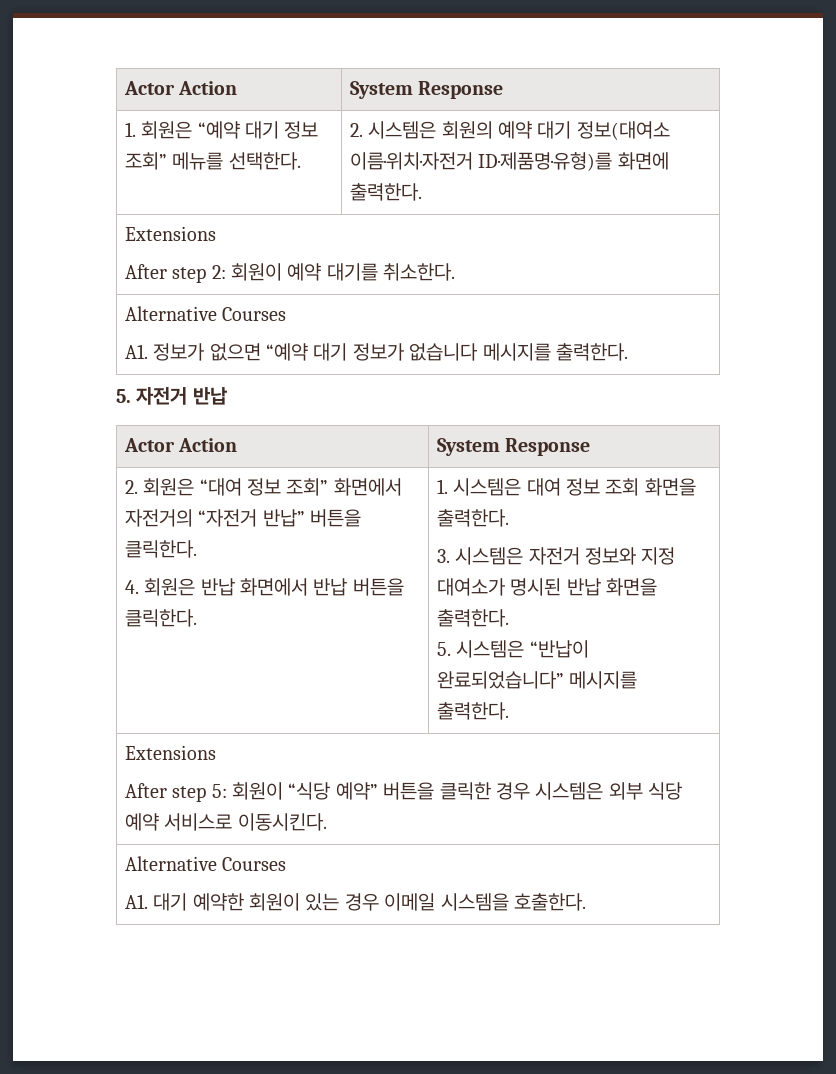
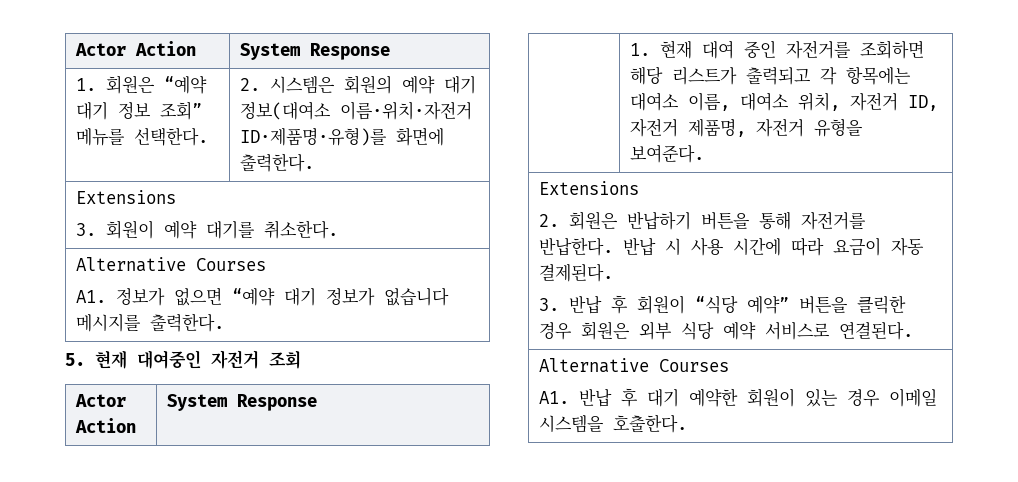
[124,264,226,283] After step 2: -> [76,223,97,236] 3.
[136,387,228,405] [123,438,238,452] [436,438,591,456] [124,478,402,496] [124,509,361,527] [124,540,197,558] [124,578,404,596] [124,609,197,627] [436,478,696,496] [436,509,509,527] [436,547,676,565] [436,578,657,596] [436,609,509,627] [436,640,589,658] [436,671,638,689] [436,702,509,720] [124,745,216,760] [124,783,227,802] 자전거 반납 // Actor Action | System Response // 2. 회원은 “대여 정보 조회” 화면에서 자전거의 “자전거 반납” 버튼을 클릭한다. // 4. 회원은 반납 화면에서 반납 버튼을 클릭한다. | 1. 시스템은 대여 정보 조회 화면을 출력한다. // 3. 시스템은 자전거 정보와 지정 대여소가 명시된 반납 화면을 출력한다. // 5. 시스템은 “반납이 완료되었습니다” 메시지를 출력한다. // Extensions // After step 5: -> [95,350,301,369] [75,394,127,407] [75,418,137,433] [167,394,318,411] [630,40,925,59] [630,66,912,85] [630,92,939,111] [630,118,864,137] [630,144,705,163] [539,181,640,195] [539,211,867,230] [539,237,925,256] [539,263,614,282] [539,295,629,314] 현재 대여중인 자전거 조회 // Actor Action | System Response // | 1. 현재 대여 중인 자전거를 조회하면 해당 리스트가 출력되고 각 항목에는 대여소 이름, 대여소 위치, 자전거 ID, 자전거 제품명, 자전거 유형을 보여준다. // Extensions // 2. 회원은 반납하기 버튼을 통해 자전거를 반납한다. 반납 시 사용 시간에 따라 요금이 자동 결제된다. // 3. 반납 후
[535,782,604,800] 시스템은 -> [581,321,631,340] 회원은
[237,813,327,831] [124,856,287,871] [124,894,148,909] 이동시킨다. // Alternative Courses // A1. -> [839,321,914,340] [539,358,730,373] [539,388,639,407] 연결된다. // Alternative Courses // A1. 반납 후

